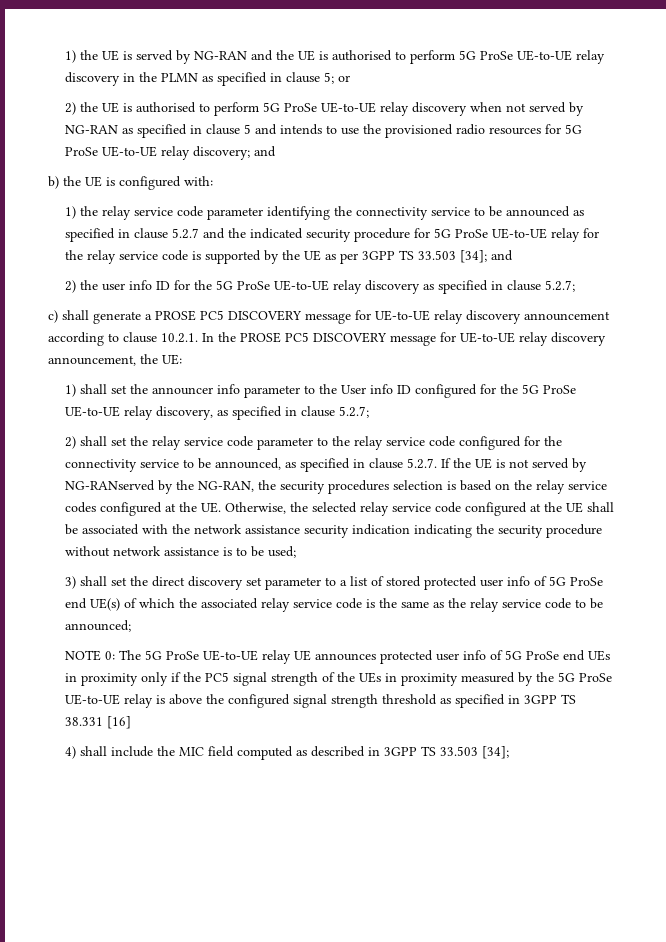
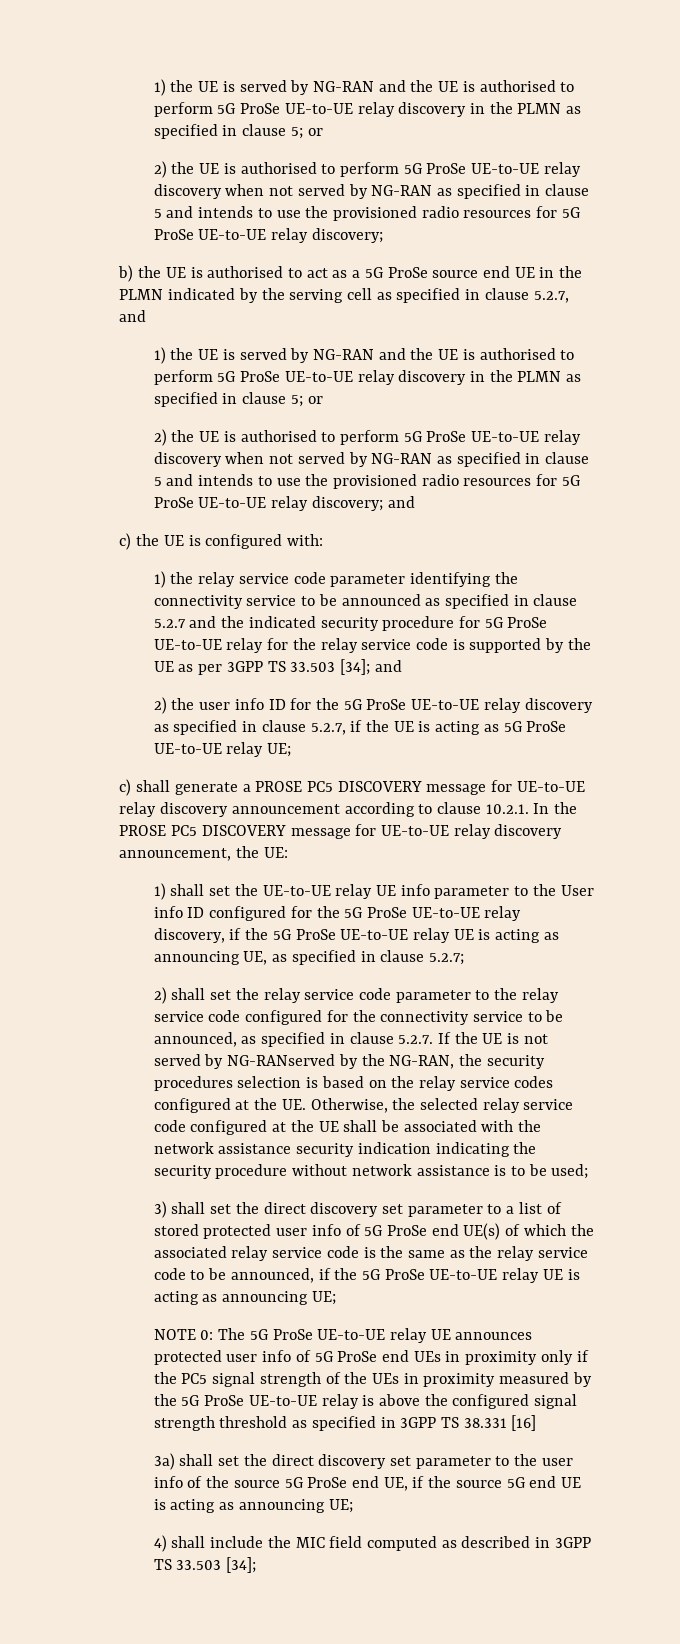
[253,146,276,157] [48,176,60,189] and // b) -> [118,265,583,282] [119,288,569,303] [119,310,147,322] [153,347,575,364] [153,370,582,385] [153,392,323,407] [153,429,581,446] [153,452,590,467] [153,474,580,489] [153,496,415,511] [119,533,132,550] // b) the UE is authorised to act as a 5G ProSe source end UE in the PLMN indicated by the serving cell as specified in clause 5.2.7, and // 1) the UE is served by NG-RAN and the UE is authorised to perform 5G ProSe UE-to-UE relay discovery in the PLMN as specified in clause 5; or // 2) the UE is authorised to perform 5G ProSe UE-to-UE relay discovery when not served by NG-RAN as specified in clause 5 and intends to use the provisioned radio resources for 5G ProSe UE-to-UE relay discovery; and // c)
[544,280,575,292] 5.2.7; -> [310,720,567,735] [153,742,292,757] 5.2.7, if the UE is acting as 5G ProSe UE-to-UE relay UE;
[151,387,213,395] announcer -> [262,884,397,899] UE-to-UE relay UE
(213, 413) none -> [229,928,559,943] [153,951,268,965] if the 5G ProSe UE-to-UE relay UE is acting as announcing UE,
[64,620,131,632] announced; -> [230,1268,580,1283] [153,1291,336,1305] announced, if the 5G ProSe UE-to-UE relay UE is acting as announcing UE;
(131, 722) none -> [153,1453,573,1470] [153,1476,582,1491] [153,1499,353,1513] // 3a) shall set the direct discovery set parameter to the user info of the source 5G ProSe end UE, if the source 5G end UE is acting as announcing UE;

